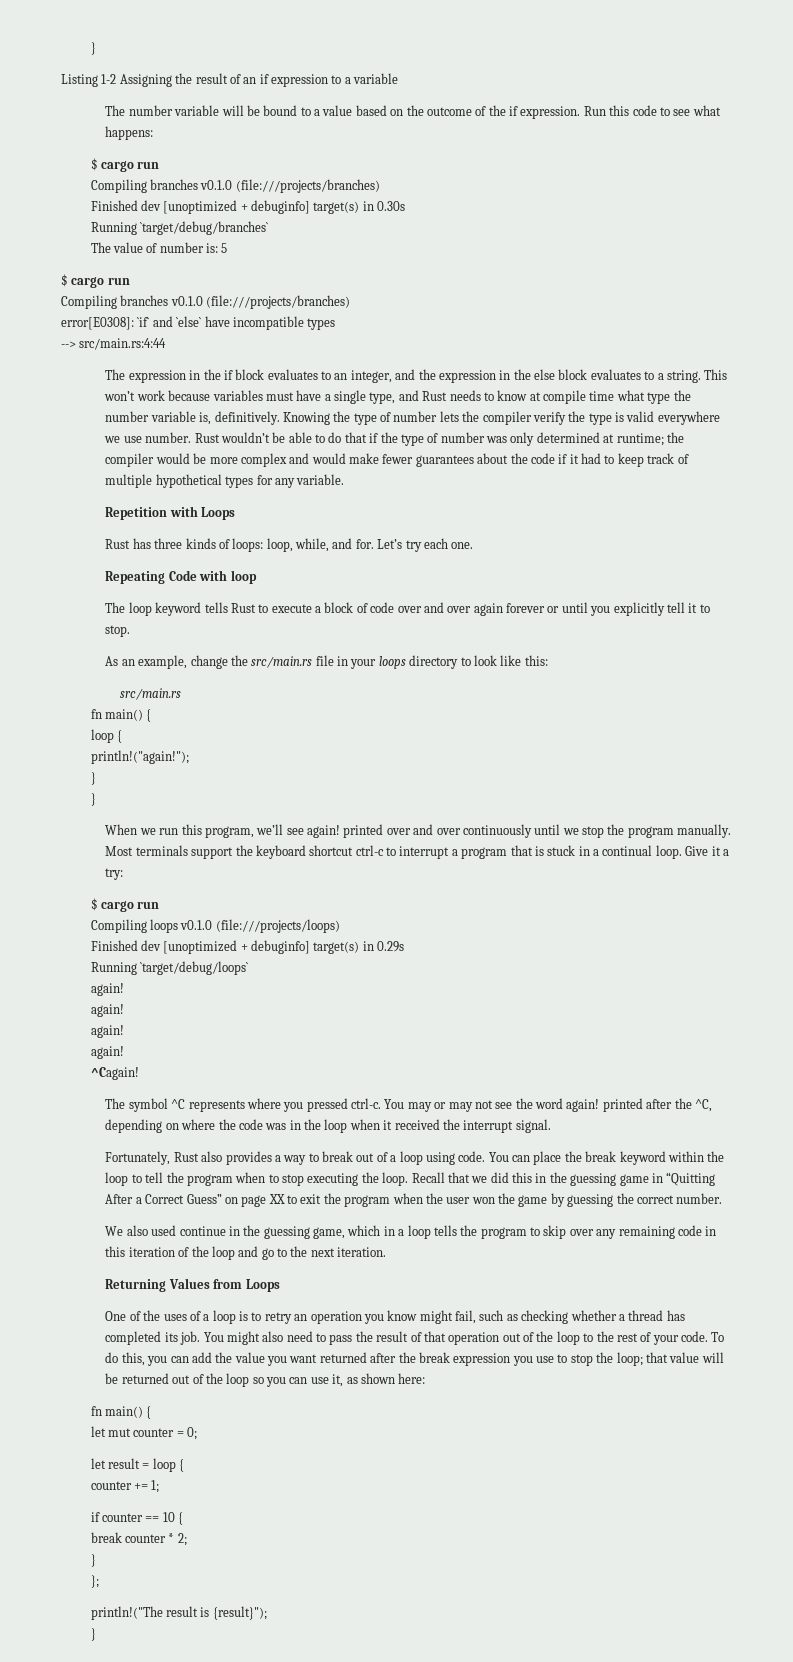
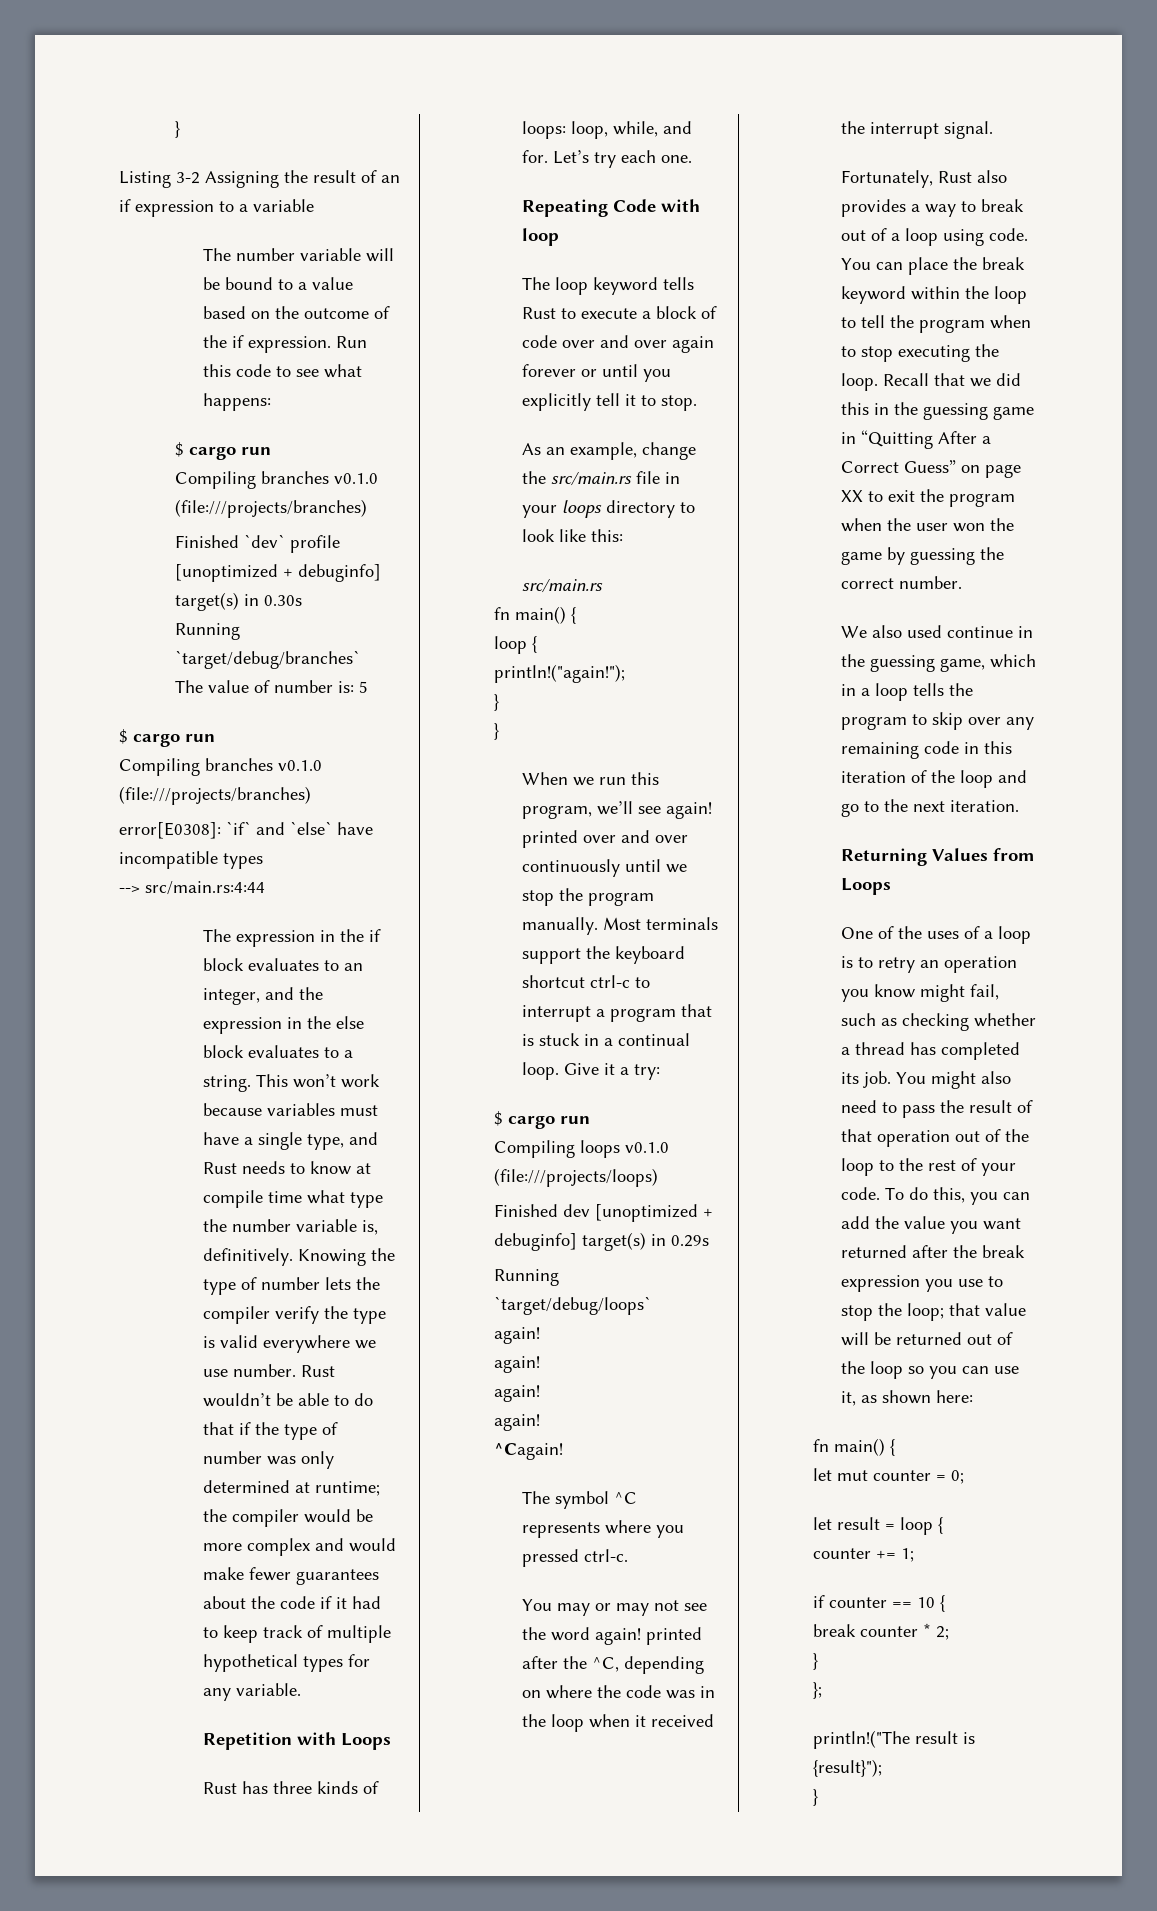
[101,74,117,84] 1-2 -> [176,172,200,184] 3-2
[140,200,161,211] dev -> [244,534,341,553] `dev` profile
(382, 1103) none -> (629, 1555) //

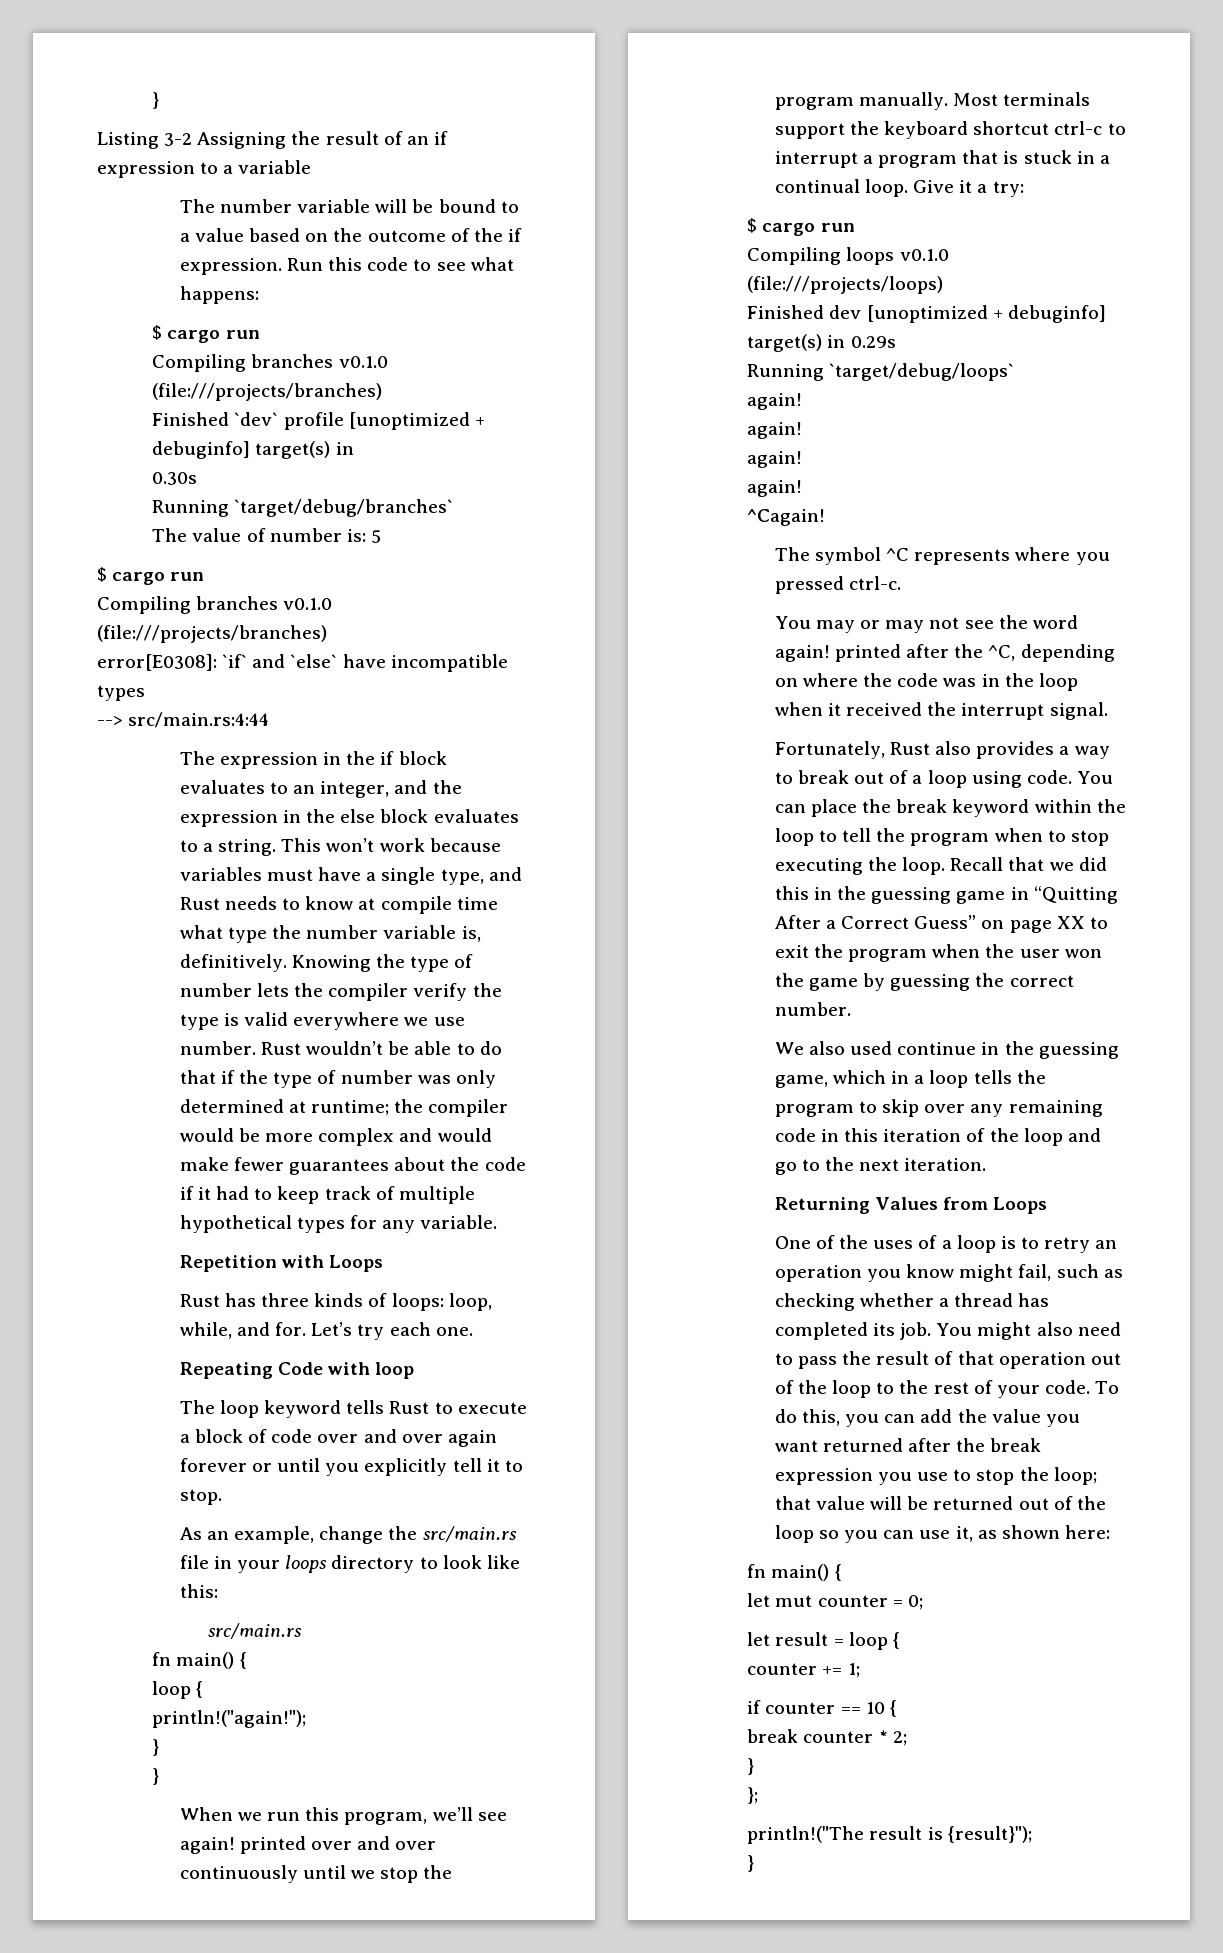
(260, 600) none -> (354, 448) //

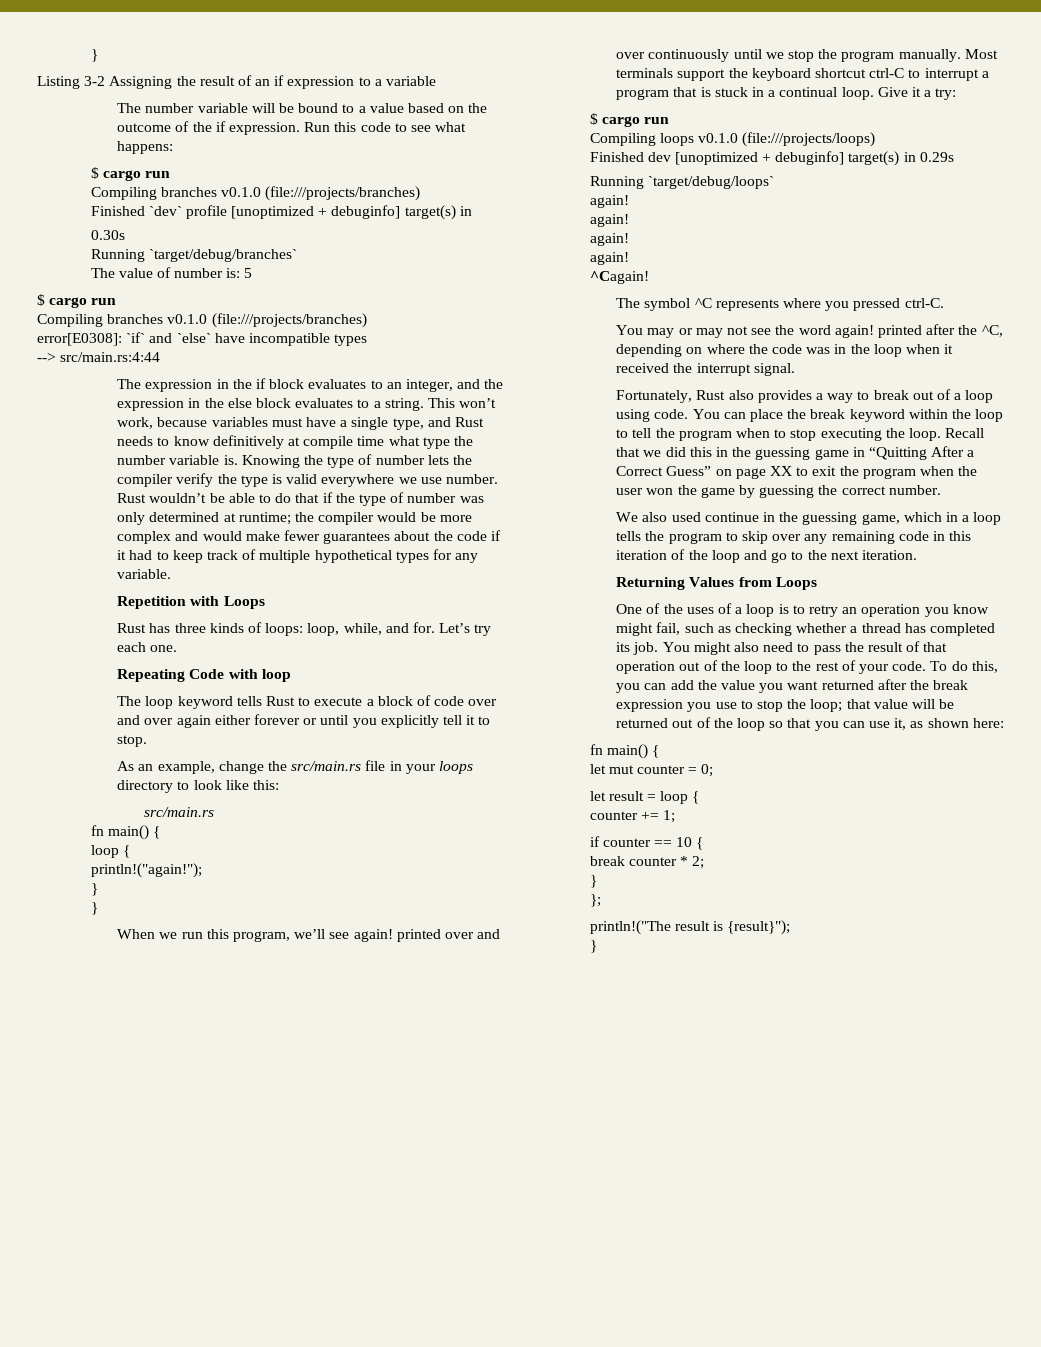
[379,838,425,852] work -> [117,417,154,429] work,
(354, 903) none -> [212,435,284,449] definitively
[461,926,481,942] [179,954,287,972] is, definitively. -> [223,455,238,465] is.
(497, 1438) none -> [214,715,251,725] either
[1054,121,1103,135] ctrl-c -> [869,68,905,78] ctrl-C
[849,576,902,590] ctrl-c. -> [904,298,944,308] ctrl-C.
(840, 1534) none -> [787,718,812,728] that

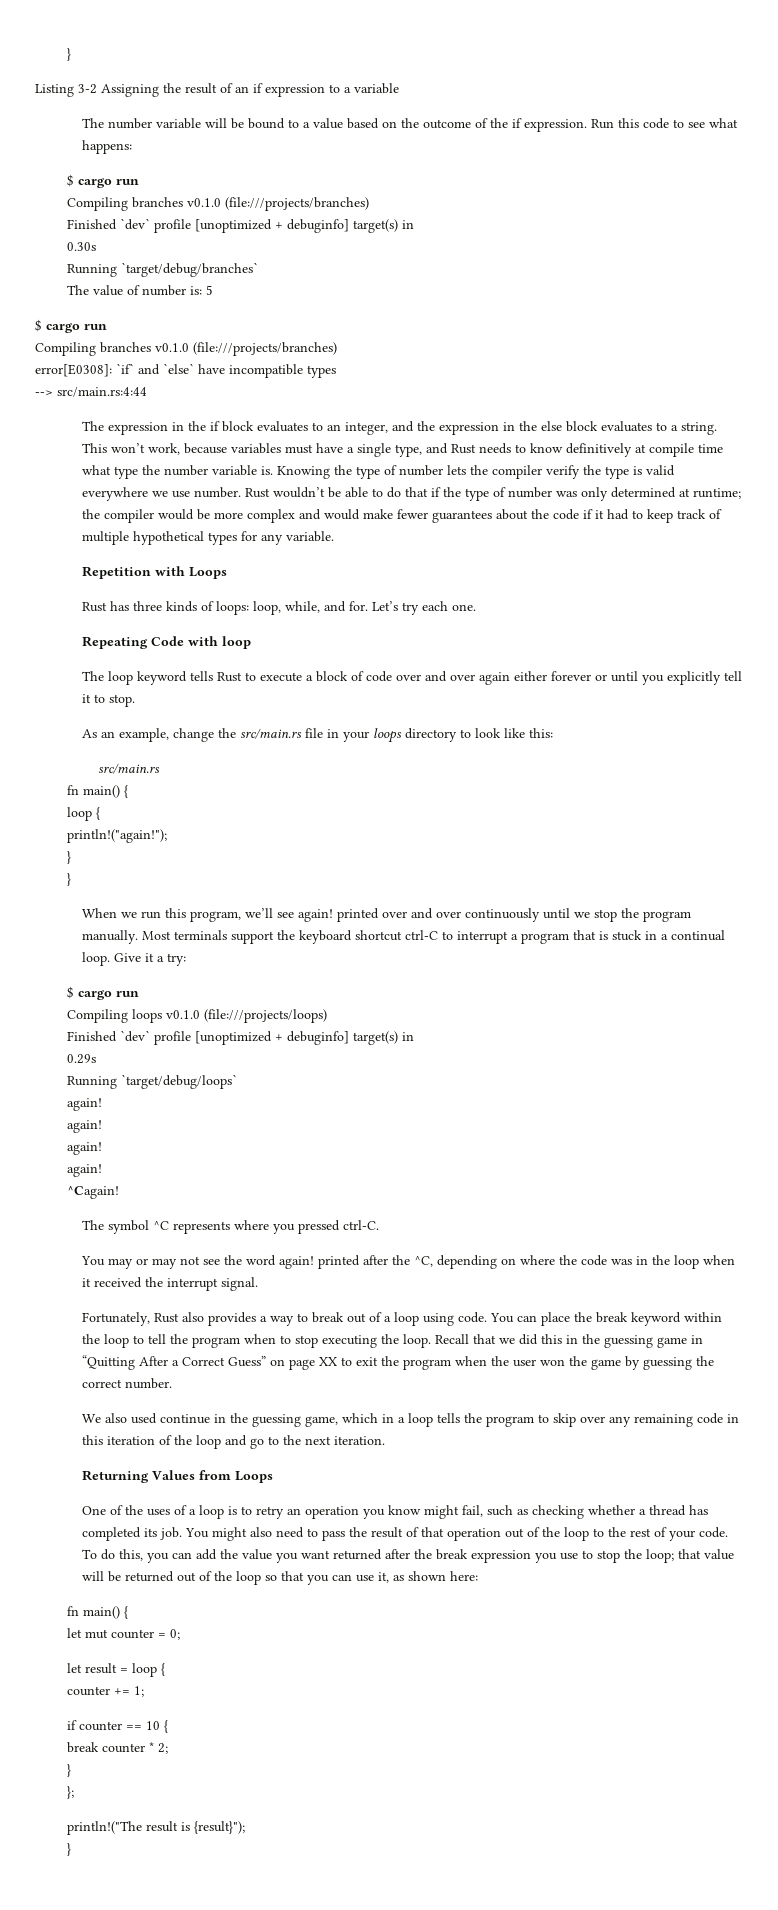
[647,151,916,166] dev [unoptimized + debuginfo] target(s) in -> [119,1030,414,1045] `dev` profile [unoptimized + debuginfo] target(s) in //

